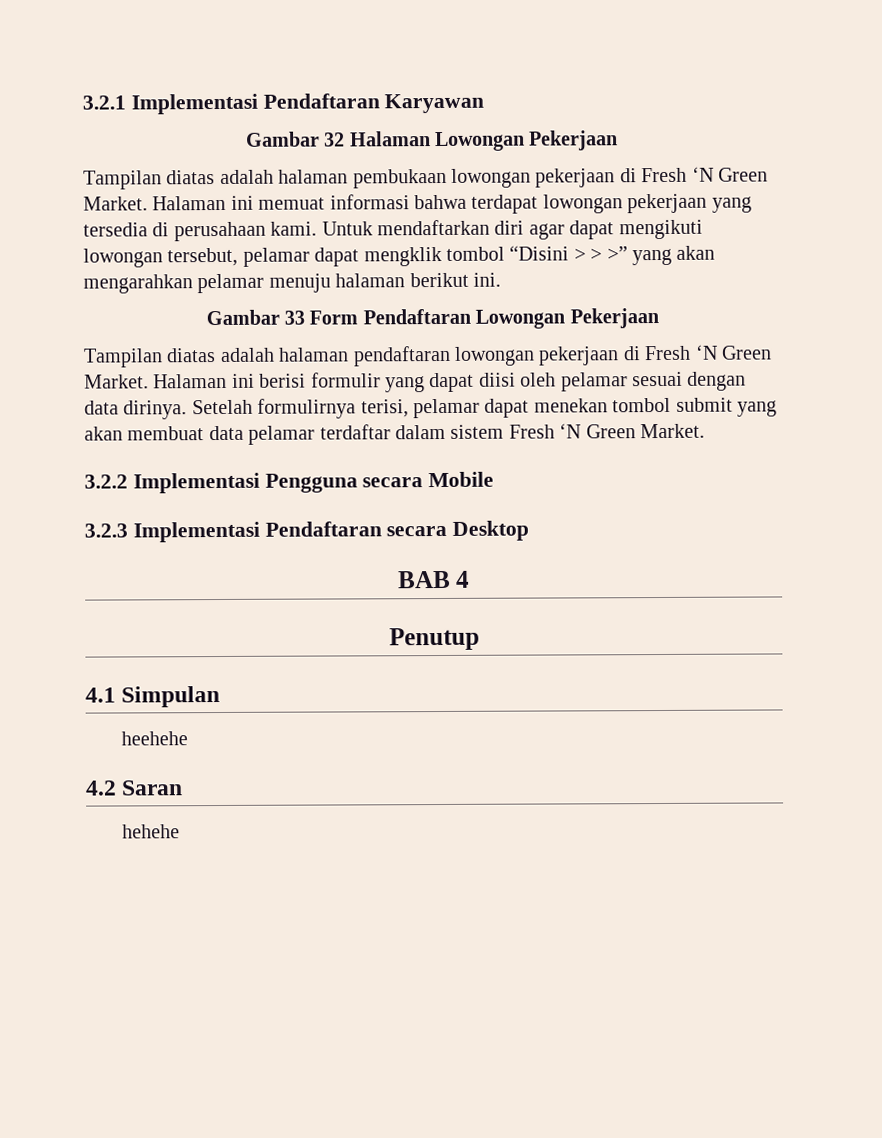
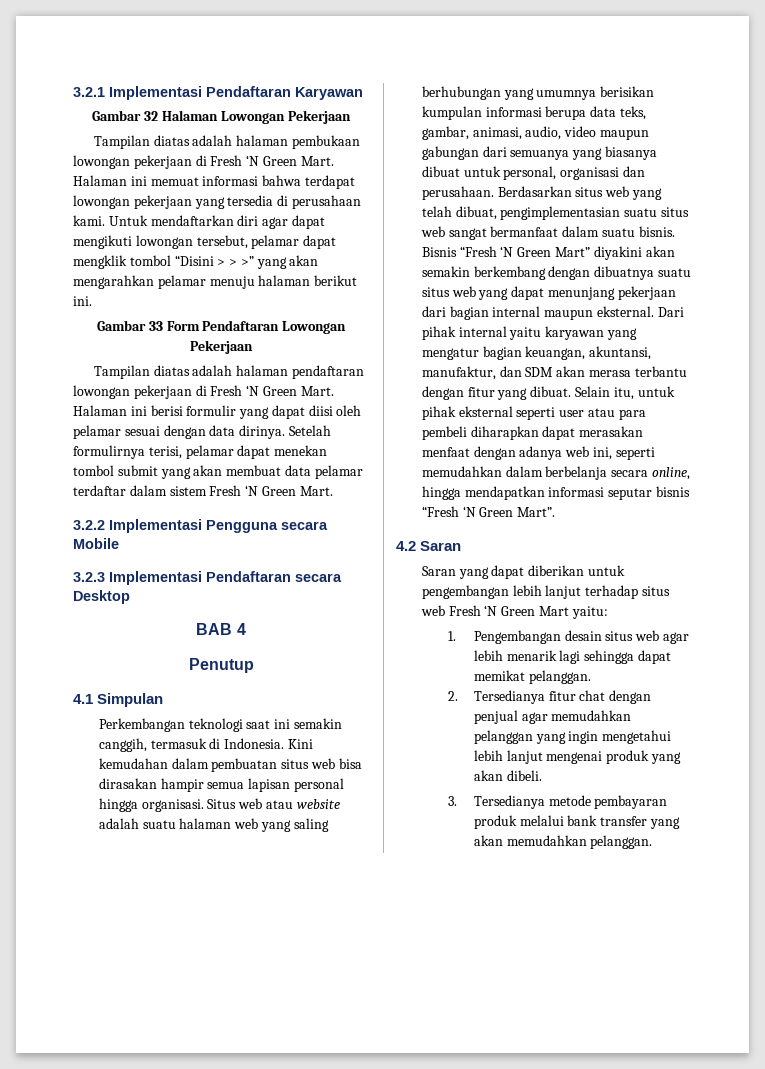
[83,196,148,211] Market. -> [300,156,334,166] Mart.
[84,374,149,389] Market. -> [300,386,334,396] Mart.
[639,423,705,439] Market. -> [299,486,333,496] Mart.
[121,731,189,746] [85,780,184,796] [122,824,181,839] heehehe // 4.2 Saran // hehehe -> [98,718,343,732] [98,738,314,752] [98,758,362,772] [98,778,345,792] [98,798,340,812] [98,818,329,832] [421,86,655,100] [421,106,647,120] [421,126,650,140] [421,146,658,160] [421,166,646,180] [421,186,663,200] [421,206,690,220] [420,226,675,240] [421,246,675,260] [421,266,692,280] [421,286,676,300] [421,306,684,320] [421,326,638,340] [421,346,652,360] [421,366,687,380] [421,386,675,400] [421,406,646,420] [421,426,644,440] [421,446,655,460] [421,466,691,480] [421,486,691,500] [421,506,556,517] [396,541,462,551] [421,565,626,579] [421,585,671,599] [420,605,608,619] [447,630,689,644] [473,650,671,664] [473,670,591,684] [447,690,652,704] [473,710,632,724] [473,730,672,744] [473,750,681,764] [473,770,542,781] [447,795,668,809] [473,815,680,829] [473,835,653,849] Perkembangan teknologi saat ini semakin canggih, termasuk di Indonesia. Kini kemudahan dalam pembuatan situs web bisa dirasakan hampir semua lapisan personal hingga organisasi. Situs web atau website adalah suatu halaman web yang saling berhubungan yang umumnya berisikan kumpulan informasi berupa data teks, gambar, animasi, audio, video maupun gabungan dari semuanya yang biasanya dibuat untuk personal, organisasi dan perusahaan. Berdasarkan situs web yang telah dibuat, pengimplementasian suatu situs web sangat bermanfaat dalam suatu bisnis. Bisnis “Fresh ‘N Green Mart” diyakini akan semakin berkembang dengan dibuatnya suatu situs web yang dapat menunjang pekerjaan dari bagian internal maupun eksternal. Dari pihak internal yaitu karyawan yang mengatur bagian keuangan, akuntansi, manufaktur, dan SDM akan merasa terbantu dengan fitur yang dibuat. Selain itu, untuk pihak eksternal seperti user atau para pembeli diharapkan dapat merasakan menfaat dengan adanya web ini, seperti memudahkan dalam berbelanja secara online, hingga mendapatkan informasi seputar bisnis “Fresh ‘N Green Mart”. // 4.2 Saran // Saran yang dapat diberikan untuk pengembangan lebih lanjut terhadap situs web Fresh ‘N Green Mart yaitu: // 1. Pengembangan desain situs web agar lebih menarik lagi sehingga dapat memikat pelanggan. // 2. Tersedianya fitur chat dengan penjual agar memudahkan pelanggan yang ingin mengetahui lebih lanjut mengenai produk yang akan dibeli. // 3. Tersedianya metode pembayaran produk melalui bank transfer yang akan memudahkan pelanggan.

